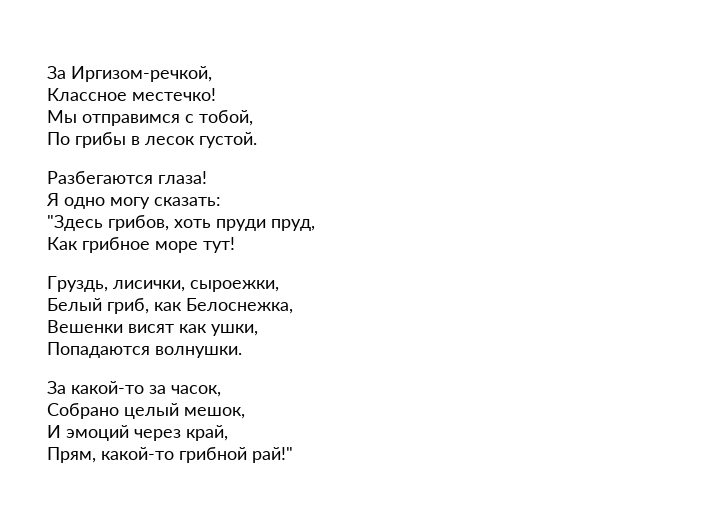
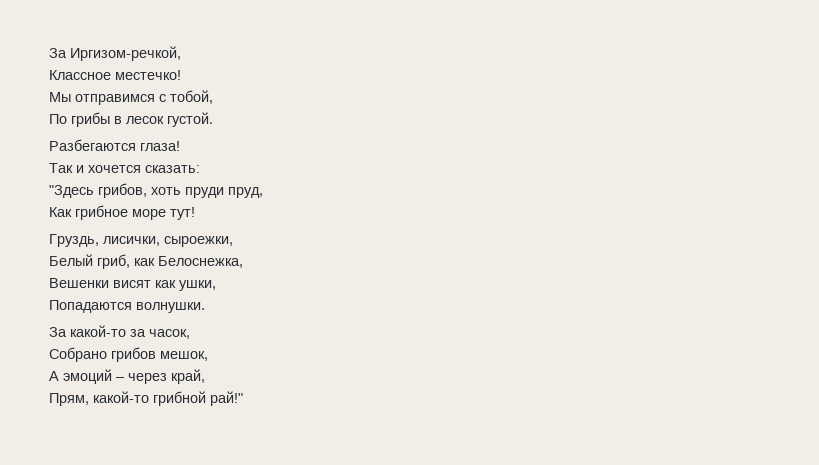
[46,193,150,209] Я одно могу -> [49,163,141,173] Так и хочется
[124,403,179,419] целый -> [111,347,156,362] грибов
[47,425,129,441] И эмоций -> [49,369,125,384] А эмоций –

